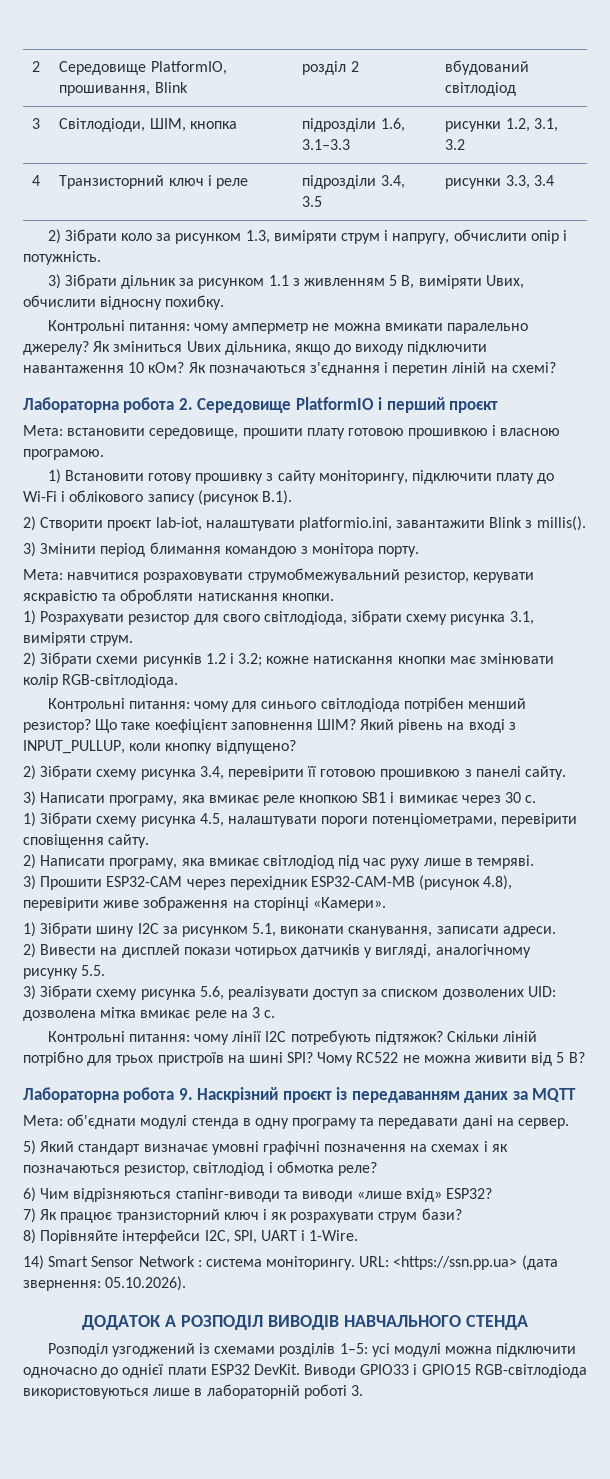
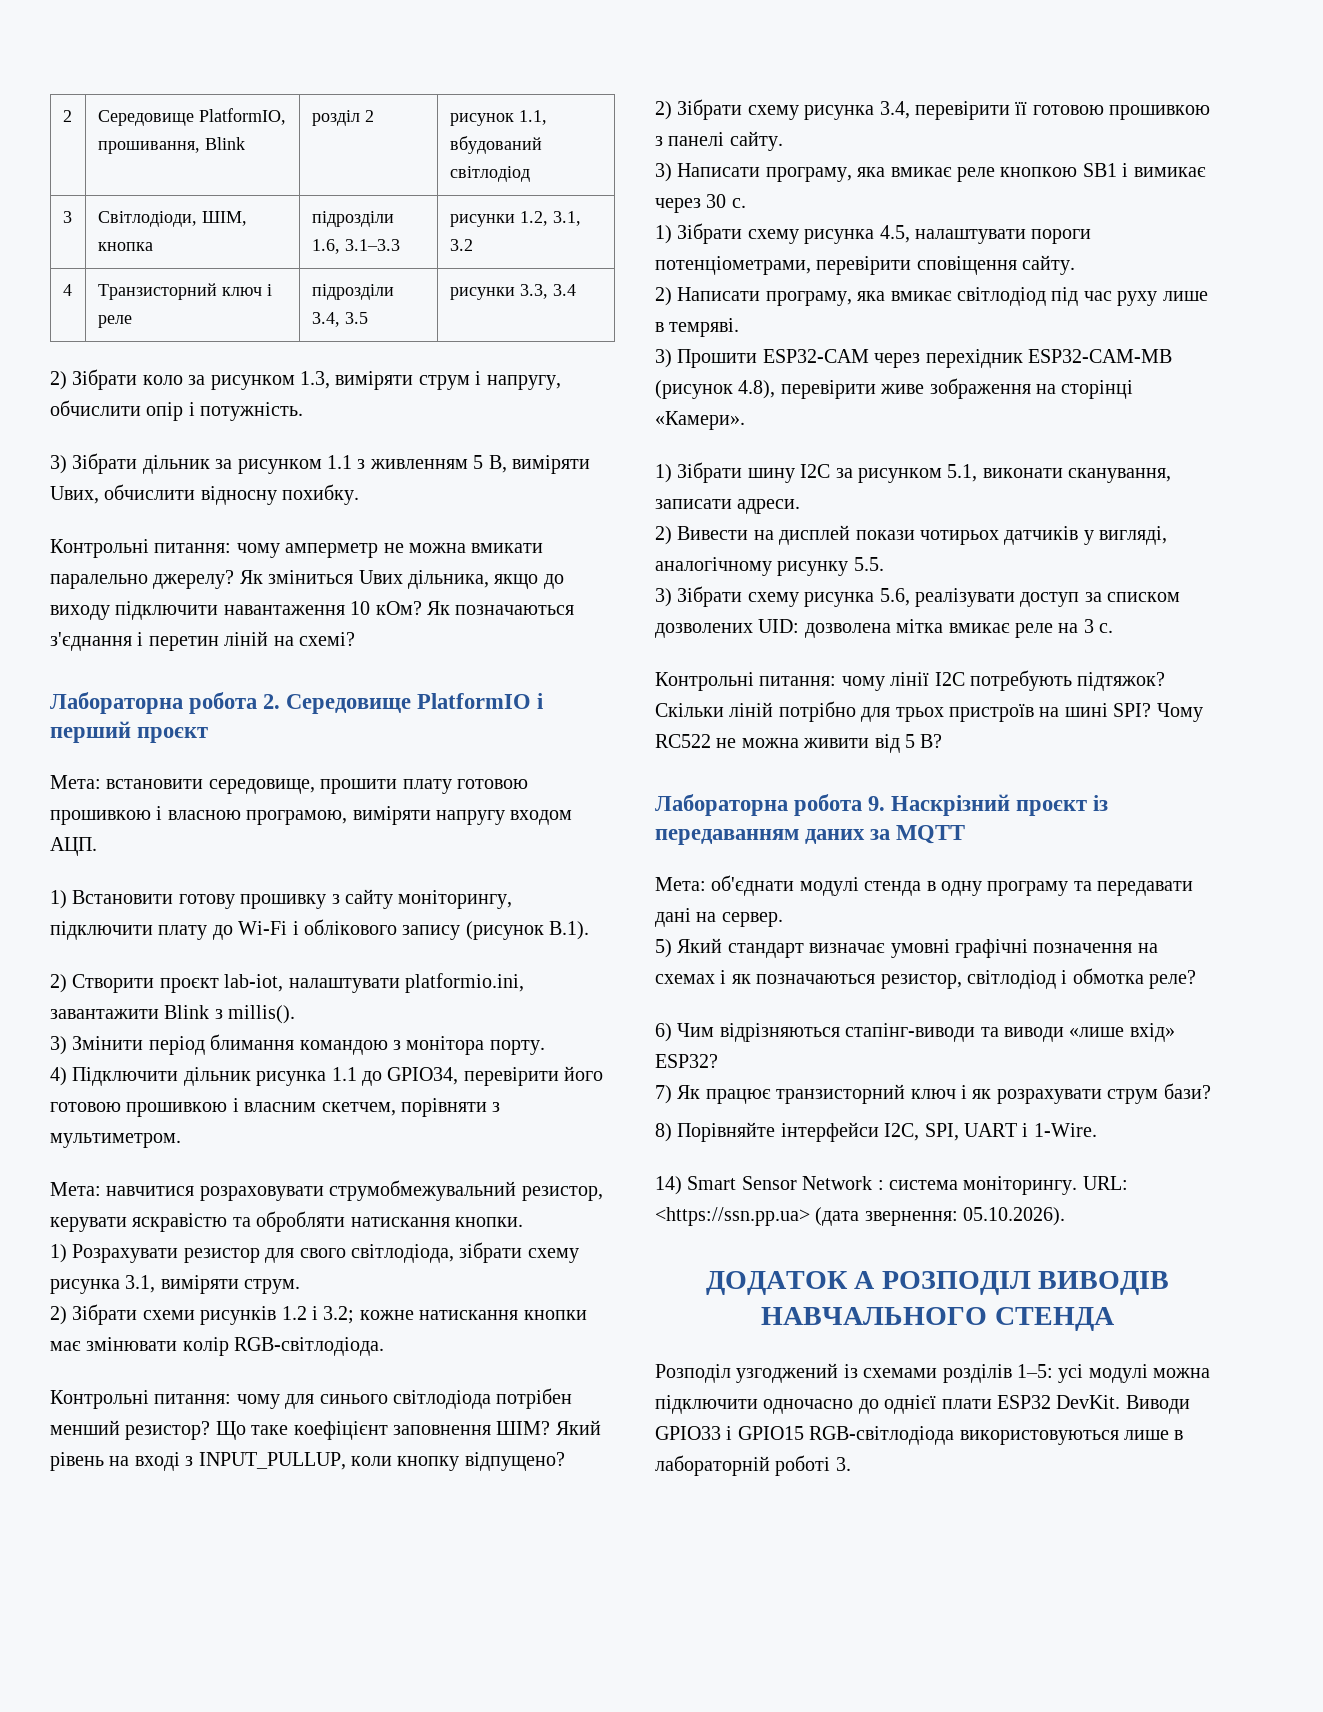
(359, 66) none -> [449,110,547,126] рисунок 1.1,
[23,449,104,460] програмою. -> [246,806,573,825] [50,837,97,856] програмою, виміряти напругу входом АЦП.
(420, 551) none -> [50,1066,604,1086] [50,1098,501,1117] [50,1133,181,1148] // 4) Підключити дільник рисунка 1.1 до GPIO34, перевірити його готовою прошивкою і власним скетчем, порівняти з мультиметром.

